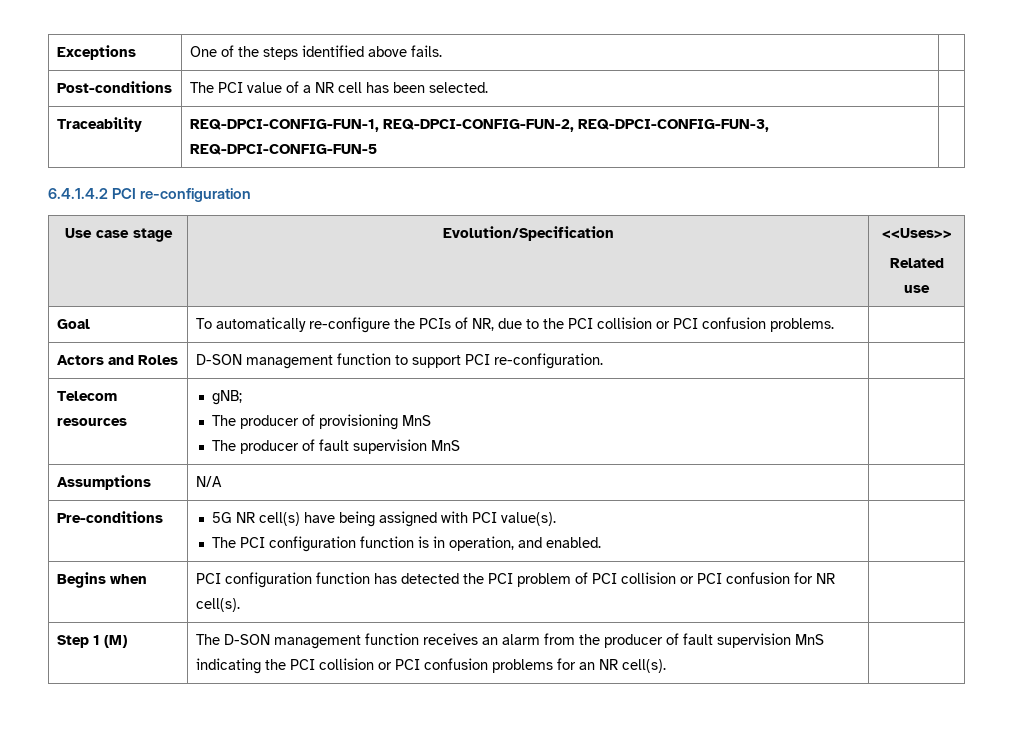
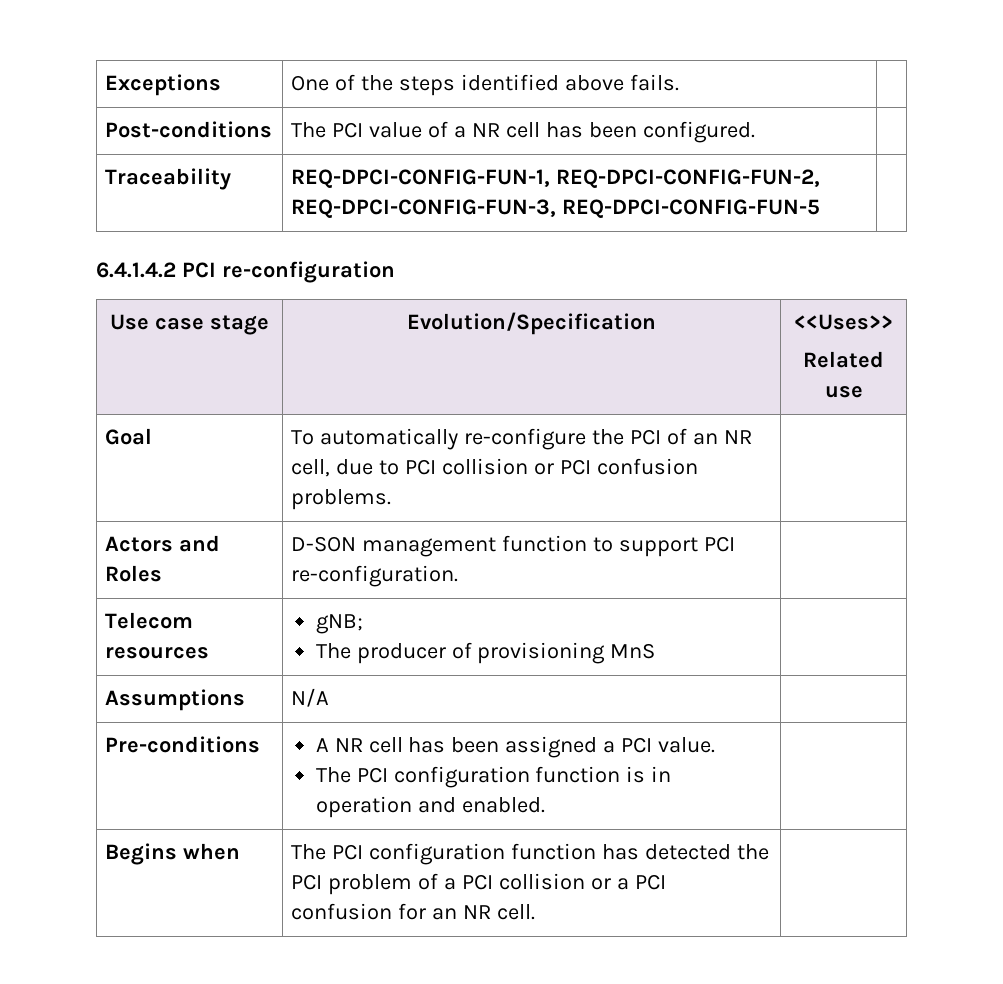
[428,82,488,93] selected. -> [642,121,755,143] configured.
[418,317,494,331] PCIs of NR, -> [630,428,753,445] [291,459,331,477] PCI of an NR cell,
[542,318,564,329] the -> (400, 467) none
[211,439,460,454] [56,475,151,490] [195,476,222,487] [56,511,163,523] [211,511,556,527] // The producer of fault supervision MnS | // Assumptions | N/A | // Pre-conditions | 5G NR cell(s) have being assigned with PCI value(s). -> [105,689,246,711] [291,688,330,707] [105,736,261,753] [315,736,716,758] | // Assumptions | N/A | // Pre-conditions | A NR cell has been assigned a PCI value.
[448,536,514,551] operation, -> [315,796,412,818] operation
(147, 579) none -> [291,844,327,860] The
[591,572,694,584] PCI collision or -> [444,873,630,890] a PCI collision or a
[815,573,835,584] [195,598,240,612] [56,635,127,648] [195,633,824,649] [195,658,666,674] NR cell(s). | // Step 1 (M) | The D-SON management function receives an alarm from the producer of fault supervision MnS indicating the PCI collision or PCI confusion problems for an NR cell(s). -> [432,904,536,920] an NR cell.

